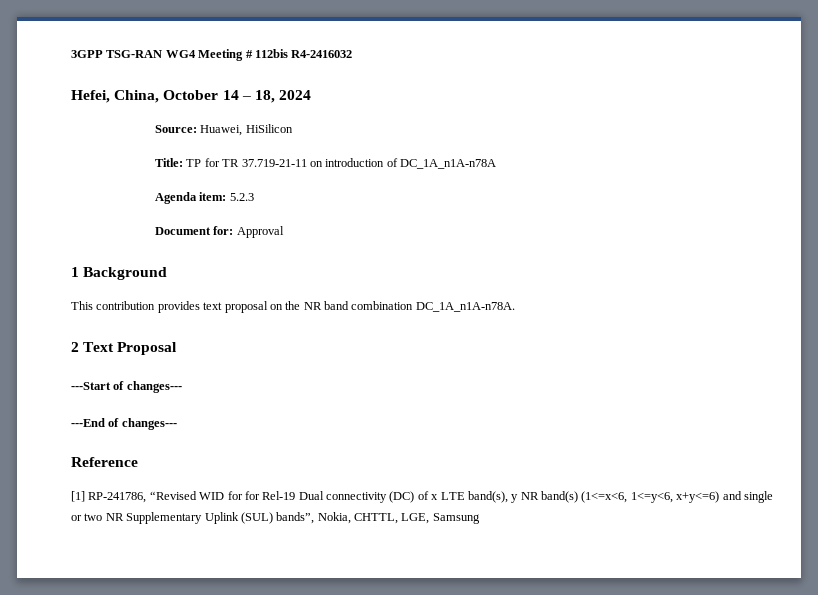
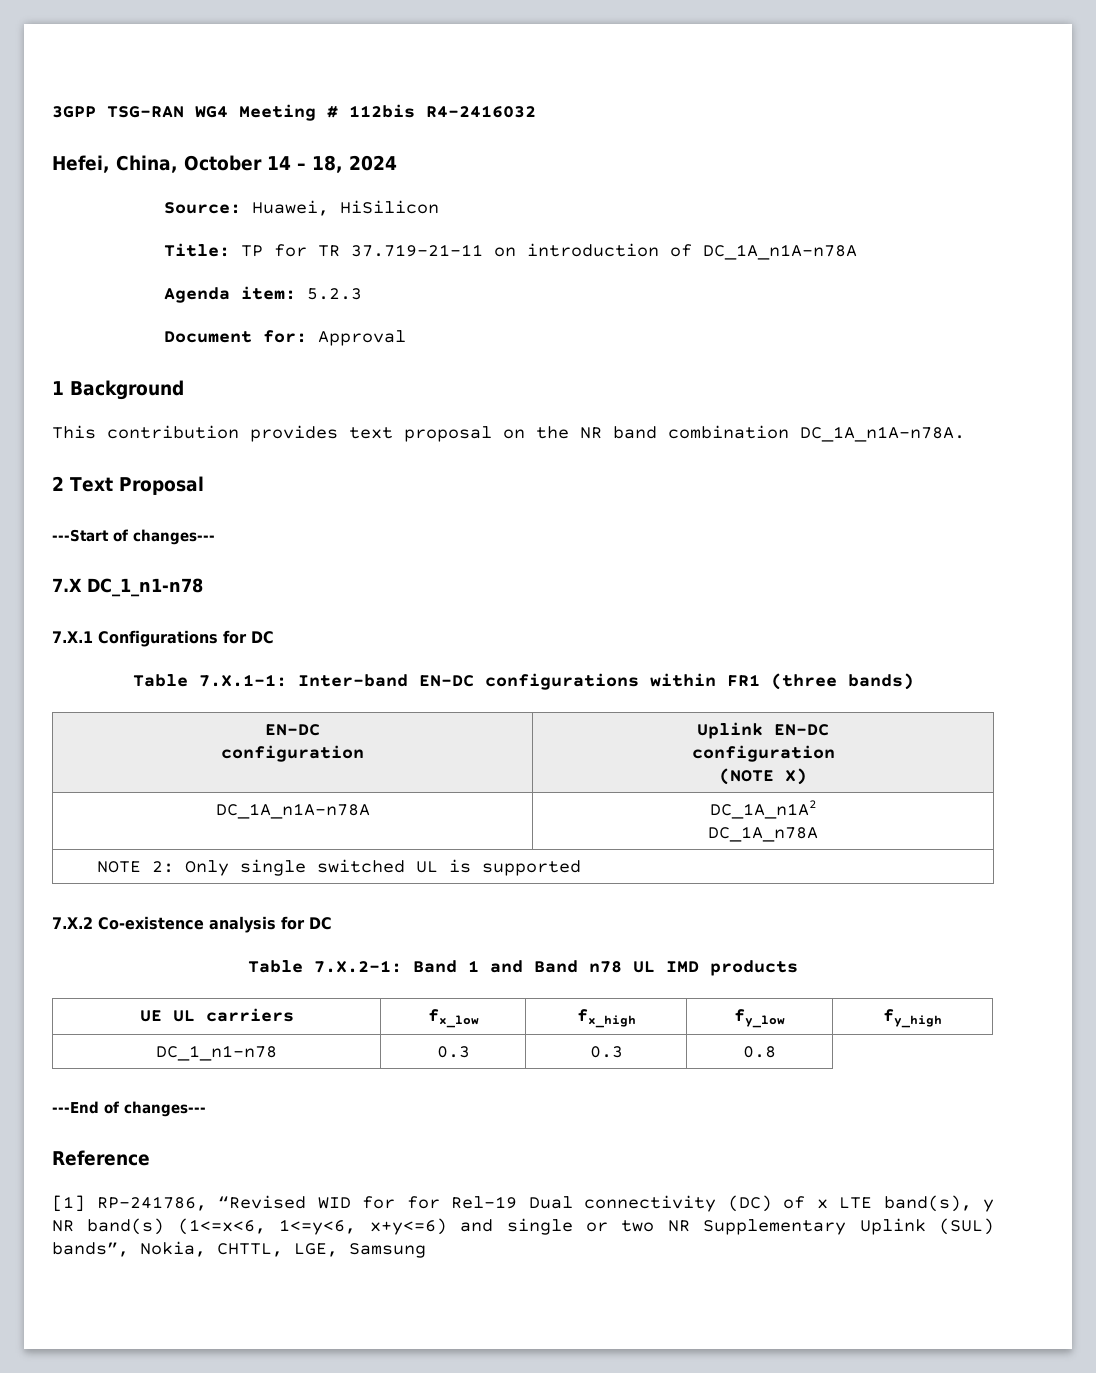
(182, 387) none -> [52,578,203,597] [52,630,274,647] [132,673,914,690] [265,724,320,736] [221,745,364,762] [697,722,829,739] [691,745,835,762] [719,768,807,785] [215,803,370,819] [709,800,817,819] [708,826,818,842] [96,859,581,876] [52,916,332,933] [248,960,798,976] [139,1008,294,1022] [427,1009,479,1028] [576,1009,636,1028] [734,1009,785,1028] [883,1009,942,1028] [156,1045,277,1061] [436,1046,470,1058] [589,1046,623,1058] [743,1046,776,1058] // 7.X DC_1_n1-n78 // 7.X.1 Configurations for DC // Table 7.X.1-1: Inter-band EN-DC configurations within FR1 (three bands) // EN-DC // configuration | Uplink EN-DC // configuration // (NOTE X) // DC_1A_n1A-n78A | DC_1A_n1A2 // DC_1A_n78A // NOTE 2: Only single switched UL is supported // 7.X.2 Co-existence analysis for DC // Table 7.X.2-1: Band 1 and Band n78 UL IMD products // UE UL carriers | fx_low | fx_high | fy_low | fy_high // DC_1_n1-n78 | 0.3 | 0.3 | 0.8

